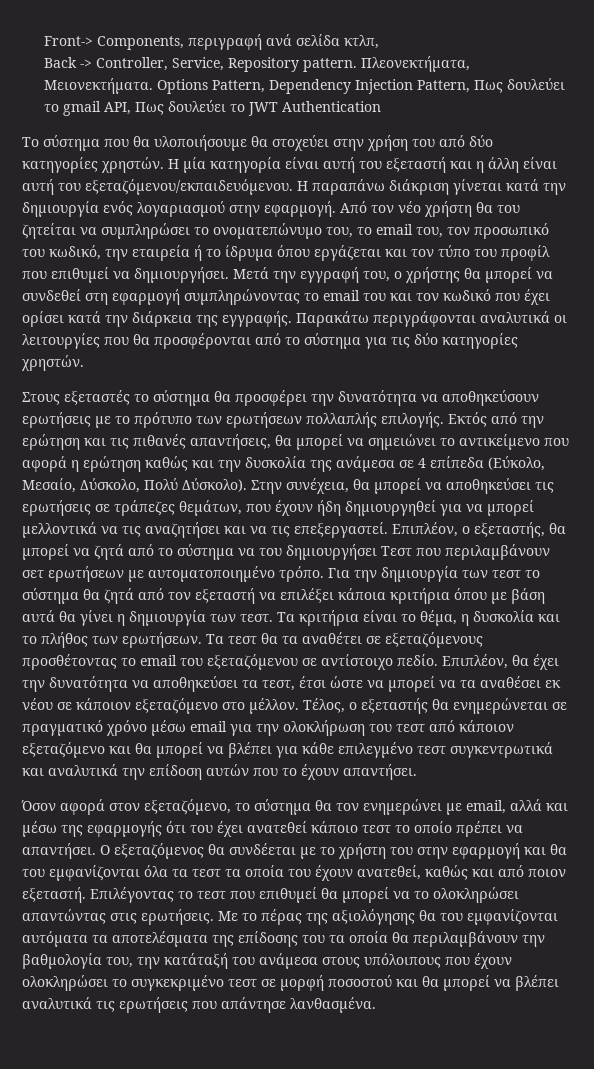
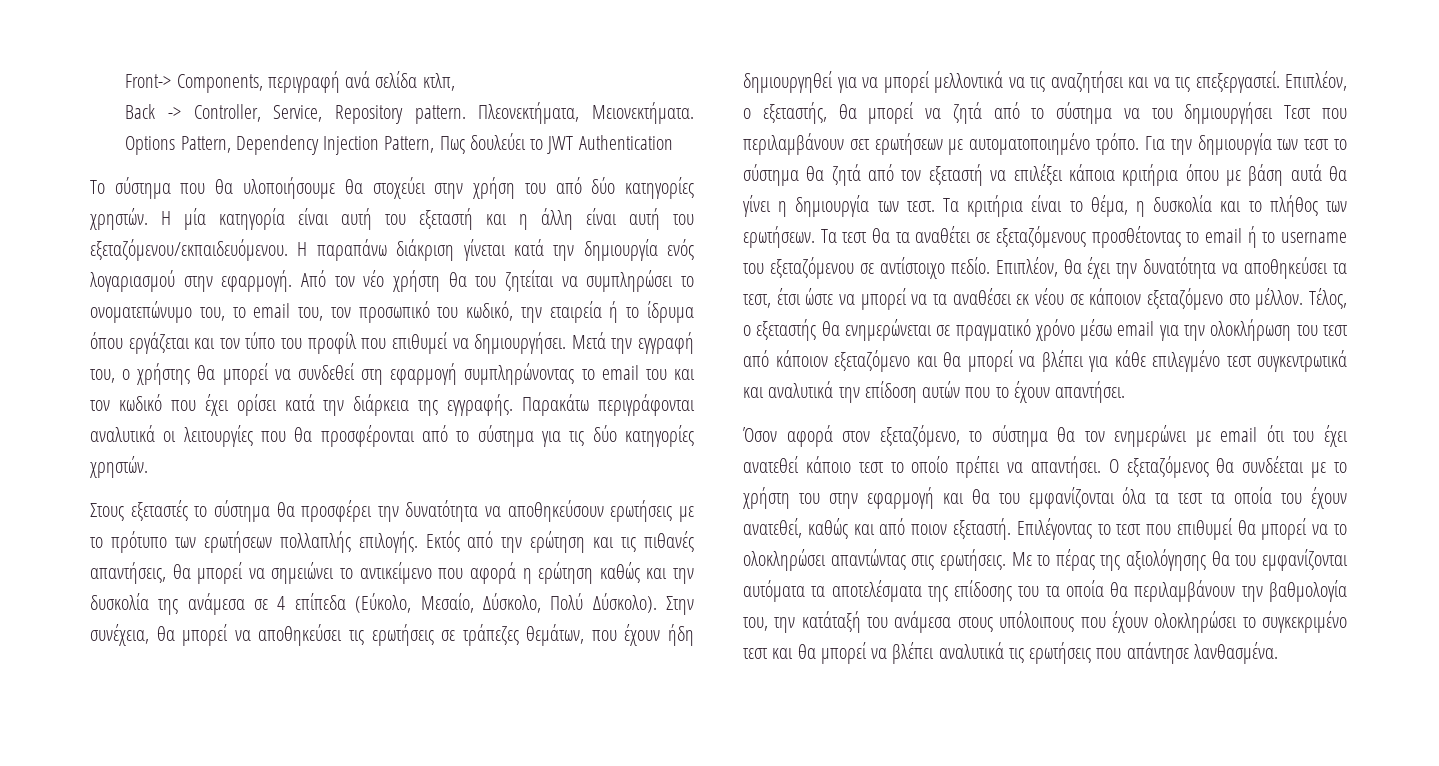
[62,100,245,116] gmail API, Πως δουλεύει το -> (544, 144) none
(177, 660) none -> [1247,226,1347,248] ή το username
[466,799,568,814] [22,821,162,837] email, αλλά και μέσω της εφαρμογής -> [1220,427,1258,442] email
[261,975,392,991] σε μορφή ποσοστού -> (768, 653) none

